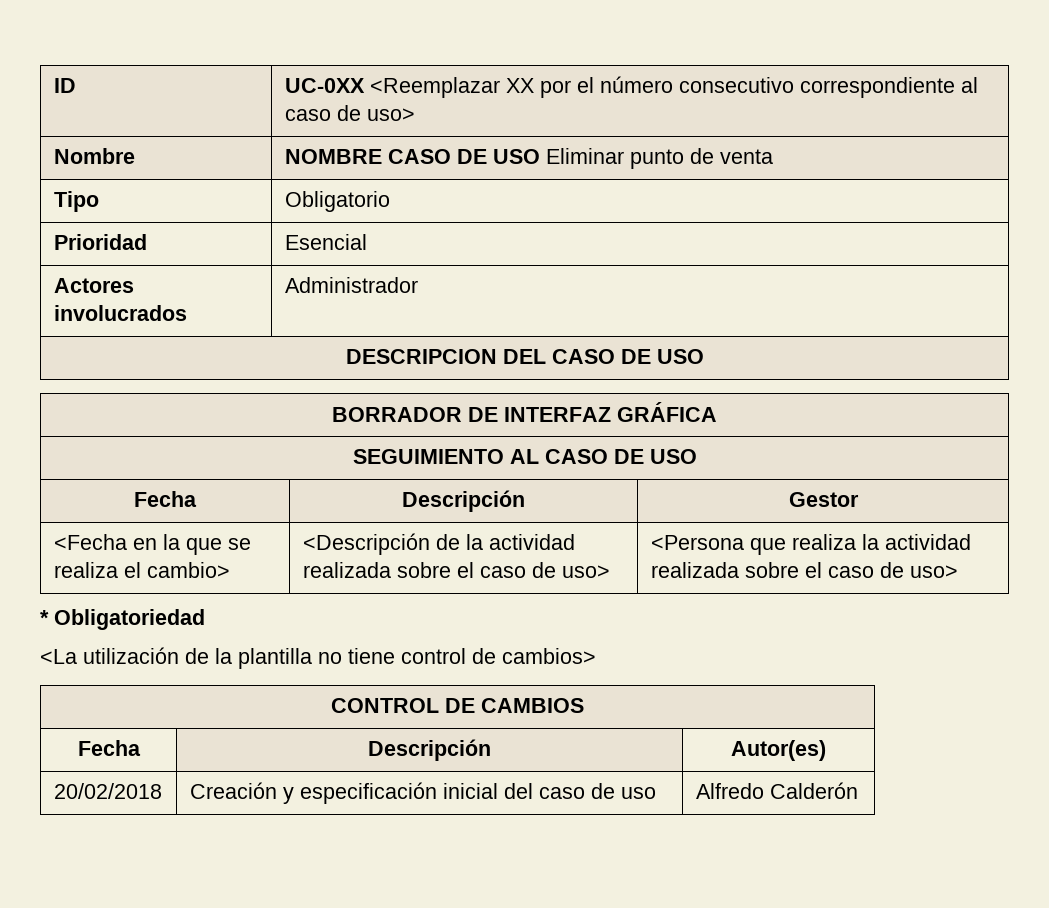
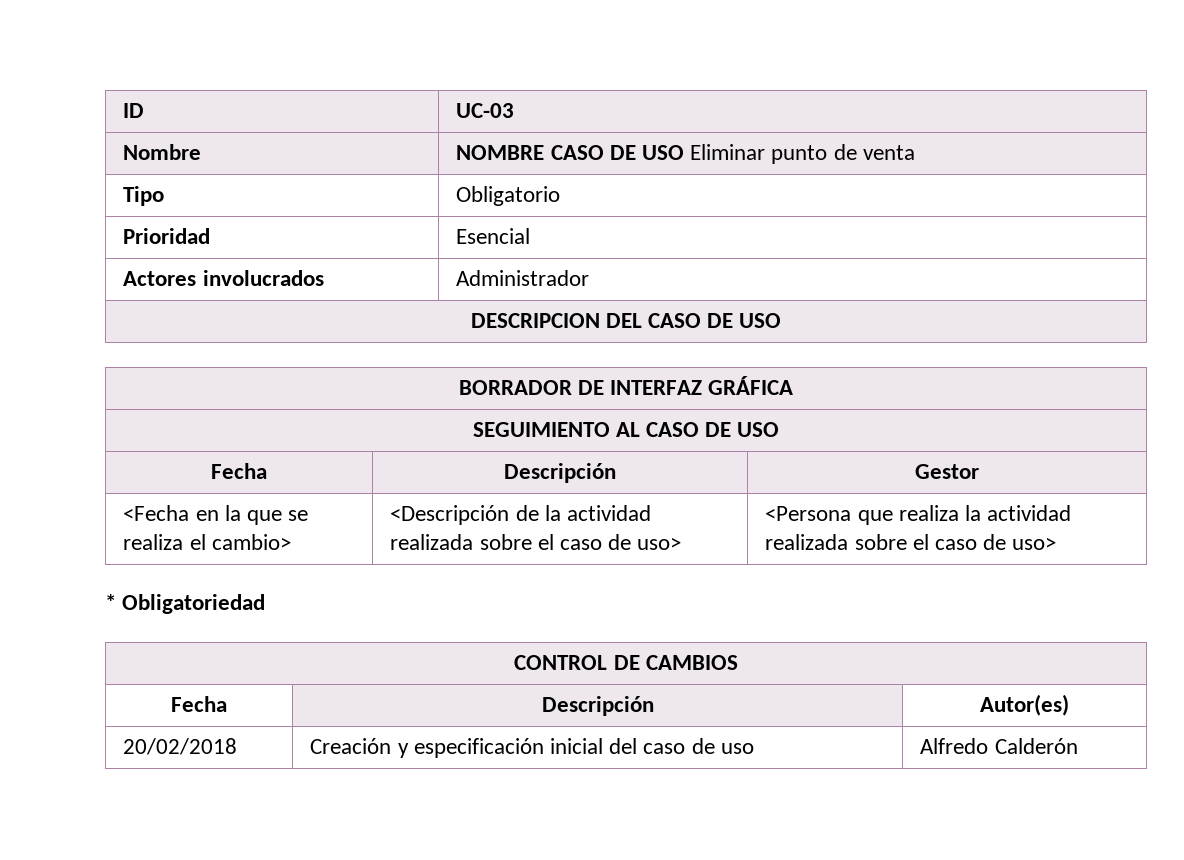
[284,76,978,98] [284,105,415,121] UC-0XX <Reemplazar XX por el número consecutivo correspondiente al caso de uso> -> [456,103,515,118] UC-03
[40,647,596,669] // <La utilización de la plantilla no tiene control de cambios> -> (266, 604) none

